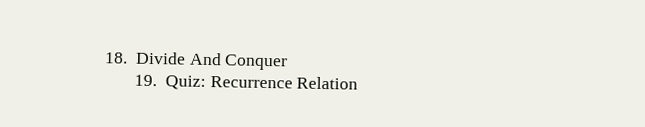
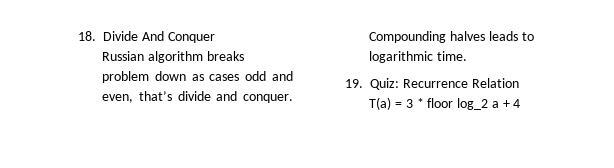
[134,74,359,90] 19. Quiz: Recurrence Relation -> [102,51,244,63] [102,71,293,83] [102,91,293,103] [369,31,534,43] [369,51,467,63] [345,78,519,90] [369,97,521,110] Russian algorithm breaks problem down as cases odd and even, that’s divide and conquer. Compounding halves leads to logarithmic time. // 19. Quiz: Recurrence Relation // T(a) = 3 * floor log_2 a + 4

